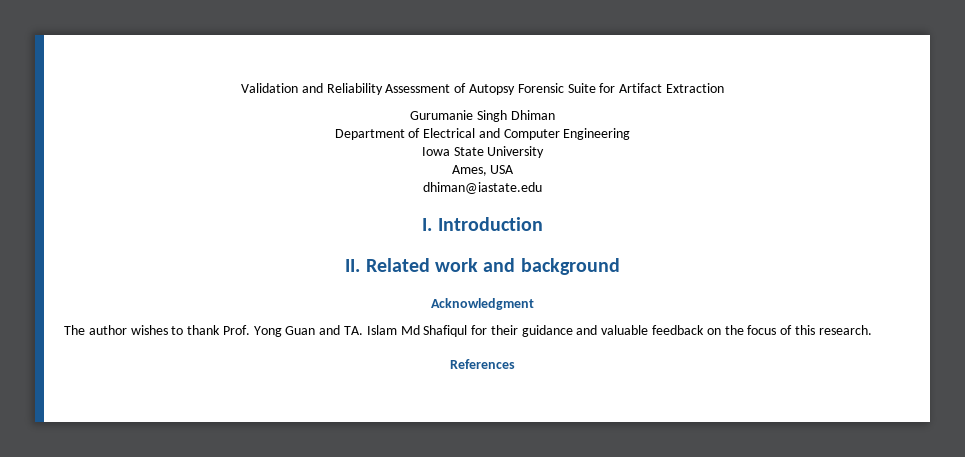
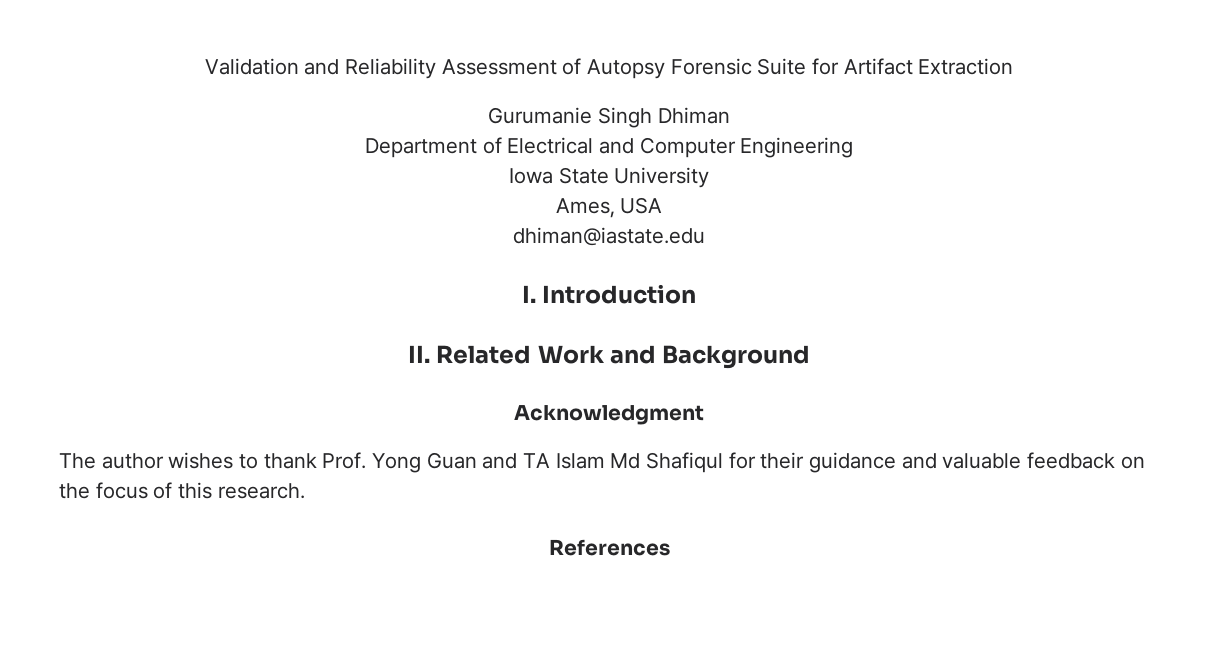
[435,258,620,275] work and background -> [537,345,811,369] Work and Background
[344,326,364,335] TA. -> [523,453,551,468] TA

